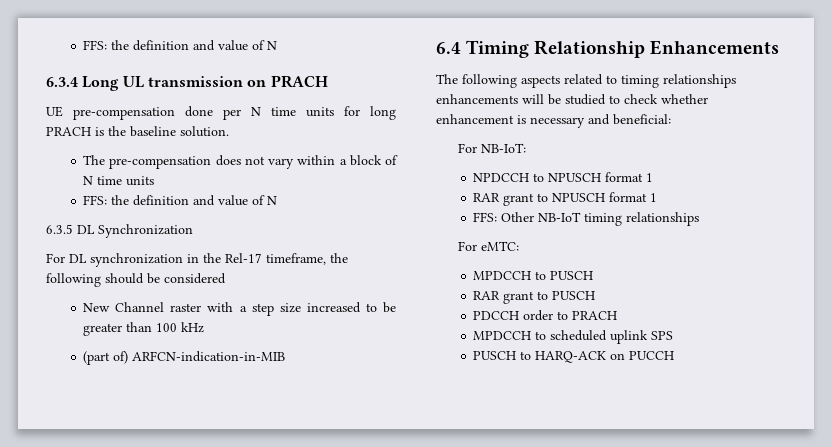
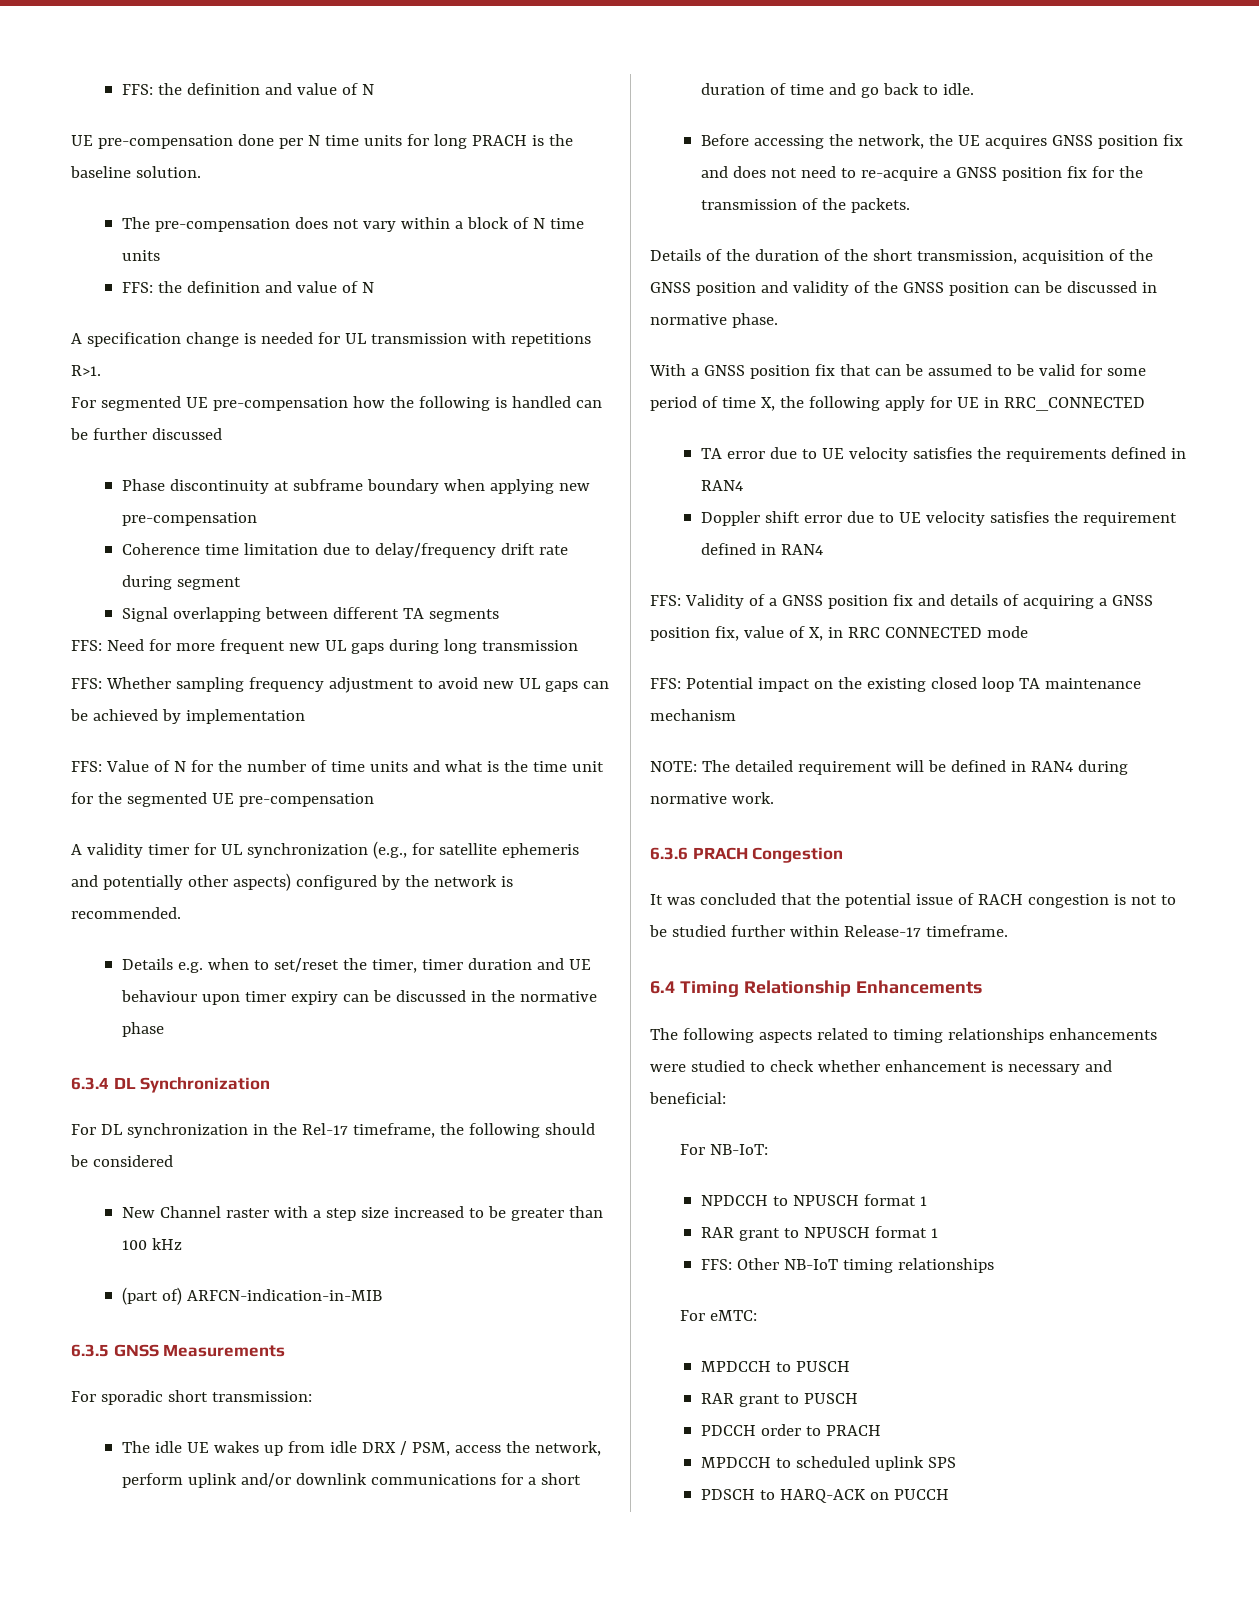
[83,40,278,51] [46,75,328,91] FFS: the definition and value of N // 6.3.4 Long UL transmission on PRACH -> [121,83,374,95] FFS: the definition and value of N
[46,224,73,234] 6.3.5 -> [71,332,591,347] [71,365,101,376] [71,396,602,411] [70,428,222,440] [121,479,590,494] [121,512,257,526] [121,543,568,558] [121,575,241,590] [121,607,499,622] [71,639,578,654] [71,677,609,693] [70,709,305,724] [71,760,604,772] [71,792,374,807] [71,841,579,859] [71,873,513,891] [71,907,181,919] [121,958,591,973] [120,990,597,1005] [121,1022,164,1037] [71,1077,109,1090] A specification change is needed for UL transmission with repetitions R>1. // For segmented UE pre-compensation how the following is handled can be further discussed // Phase discontinuity at subframe boundary when applying new pre-compensation // Coherence time limitation due to delay/frequency drift rate during segment // Signal overlapping between different TA segments // FFS: Need for more frequent new UL gaps during long transmission // FFS: Whether sampling frequency adjustment to avoid new UL gaps can be achieved by implementation // FFS: Value of N for the number of time units and what is the time unit for the segmented UE pre-compensation // A validity timer for UL synchronization (e.g., for satellite ephemeris and potentially other aspects) configured by the network is recommended. // Details e.g. when to set/reset the timer, timer duration and UE behaviour upon timer expiry can be discussed in the normative phase // 6.3.4
(286, 356) none -> [71,1344,286,1357] [71,1390,312,1405] [121,1441,601,1456] [121,1473,581,1488] [700,83,974,98] [700,134,1183,149] [700,166,1143,181] [700,198,910,213] [650,249,1153,264] [650,281,1157,296] [650,313,778,328] [649,364,1146,379] [650,396,1145,411] [700,447,1186,462] [700,480,743,491] [700,511,1177,526] [700,543,823,555] [650,594,1153,609] [650,626,1028,641] [650,677,1141,692] [650,709,736,721] [650,760,1128,775] [650,792,774,804] [650,847,844,863] [650,893,1176,908] [649,925,1008,937] // 6.3.5 GNSS Measurements // For sporadic short transmission: // The idle UE wakes up from idle DRX / PSM, access the network, perform uplink and/or downlink communications for a short duration of time and go back to idle. // Before accessing the network, the UE acquires GNSS position fix and does not need to re-acquire a GNSS position fix for the transmission of the packets. // Details of the duration of the short transmission, acquisition of the GNSS position and validity of the GNSS position can be discussed in normative phase. // With a GNSS position fix that can be assumed to be valid for some period of time X, the following apply for UE in RRC_CONNECTED // TA error due to UE velocity satisfies the requirements defined in RAN4 // Doppler shift error due to UE velocity satisfies the requirement defined in RAN4 // FFS: Validity of a GNSS position fix and details of acquiring a GNSS position fix, value of X, in RRC CONNECTED mode // FFS: Potential impact on the existing closed loop TA maintenance mechanism // NOTE: The detailed requirement will be defined in RAN4 during normative work. // 6.3.6 PRACH Congestion // It was concluded that the potential issue of RACH congestion is not to be studied further within Release-17 timeframe.
[522,94,561,105] will be -> [650,1064,686,1072] were
[473,351,517,360] PUSCH -> [700,1489,755,1500] PDSCH

